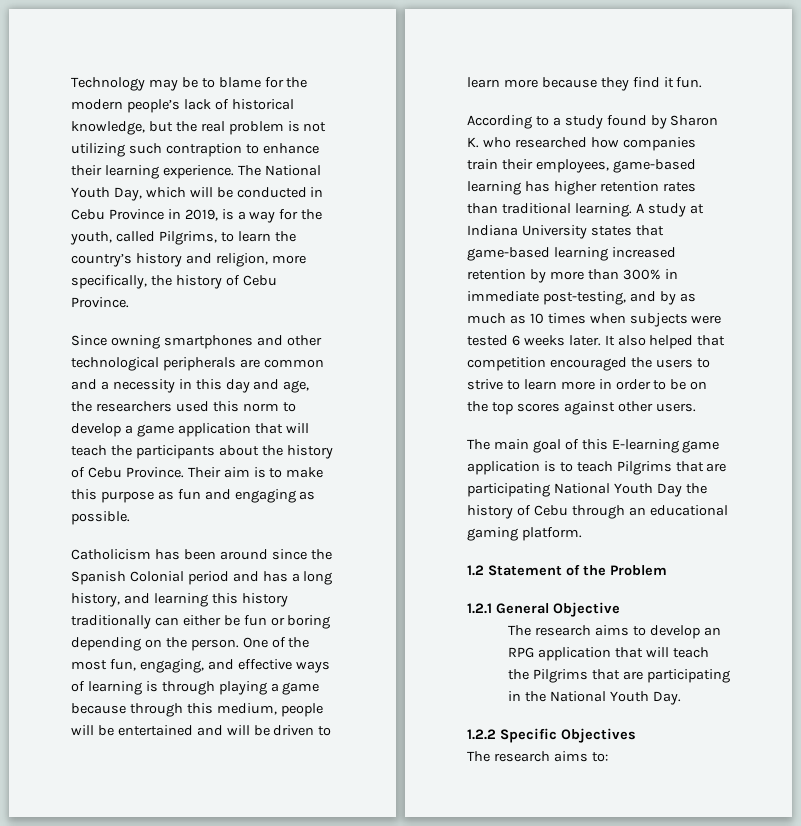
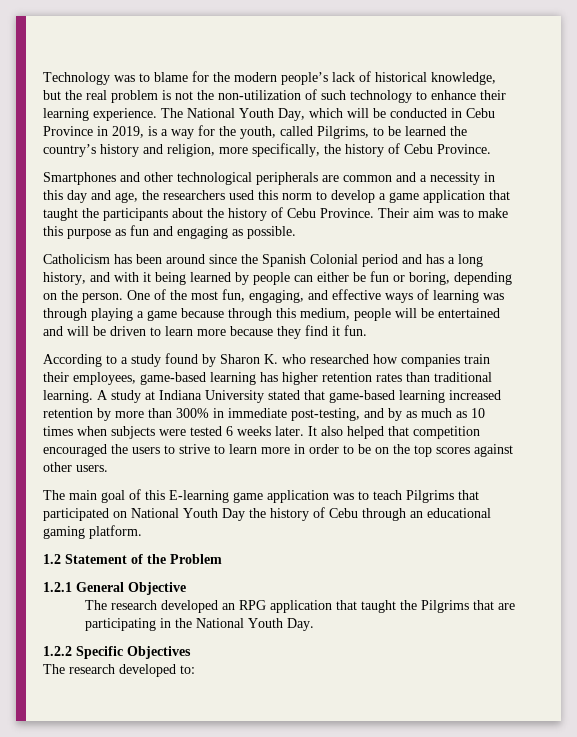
[148,77,198,91] may be -> [114,75,135,82] was
[71,143,242,157] utilizing such contraption -> [197,89,412,103] the non-utilization of such technology
[237,231,271,242] learn -> [388,126,446,136] be learned
[71,335,253,349] Since owning smartphones -> [43,172,116,185] Smartphones
[285,423,309,433] [71,445,107,456] will teach -> [43,208,78,221] taught
[253,467,266,478] is -> [438,211,459,218] was
[153,593,288,607] [71,615,151,629] learning this history traditionally -> [114,272,290,285] with it being learned by people
[287,615,331,629] boring -> [409,272,450,285] boring,
[145,681,158,692] is -> [483,293,504,300] was
[590,226,632,236] states -> [268,390,300,400] stated
[543,461,556,472] is -> [333,493,354,500] was
[706,463,727,472] [467,483,550,497] are participating -> [43,508,127,521] participated on
[594,625,700,639] aims to develop -> [161,600,219,613] developed
[645,647,709,658] will teach -> [361,600,397,613] taught
[553,751,588,762] aims -> [119,664,176,677] developed

